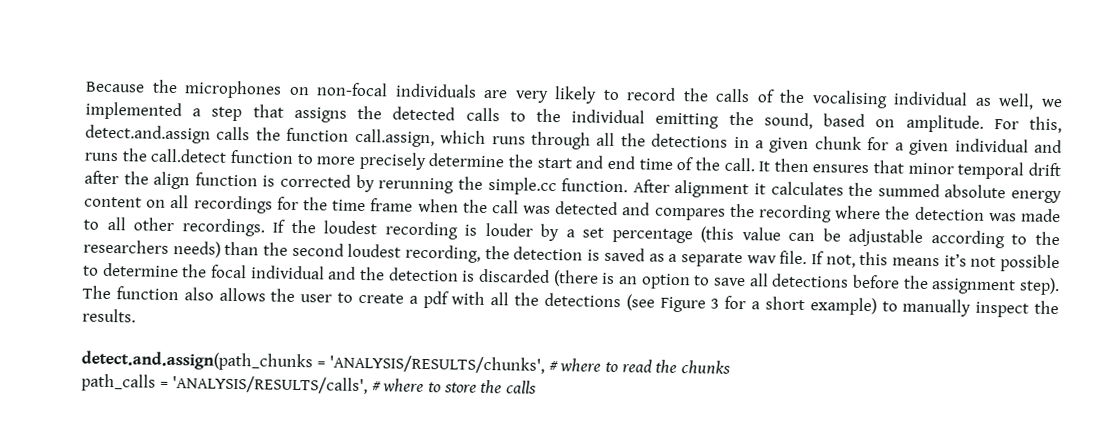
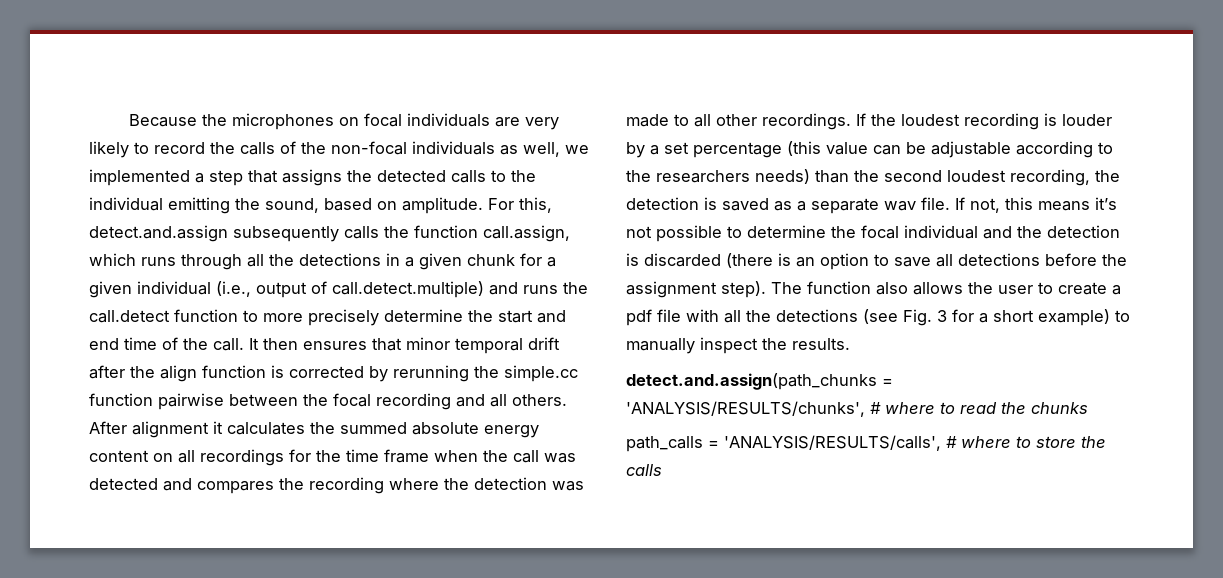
[316,82,389,97] non-focal -> [364,113,403,127] focal
[811,90,969,109] vocalising individual -> [331,141,495,155] non-focal individuals
(211, 134) none -> [233,226,339,242] subsequently
(1029, 145) none -> [216,281,484,298] (i.e., output of call.detect.multiple)
[561,178,629,193] function. -> [89,393,567,410] function pairwise between the focal recording and all others.
(449, 299) none -> [657,309,681,322] file
[659,296,706,313] Figure -> [903,309,932,326] Fig.

